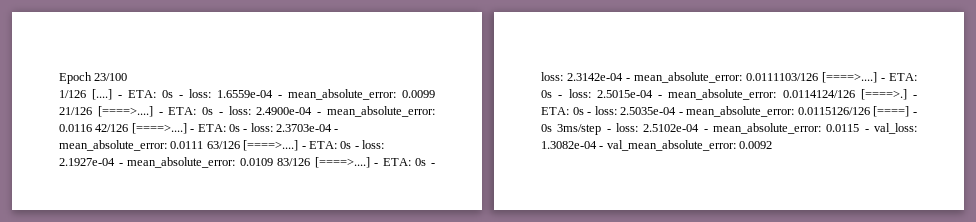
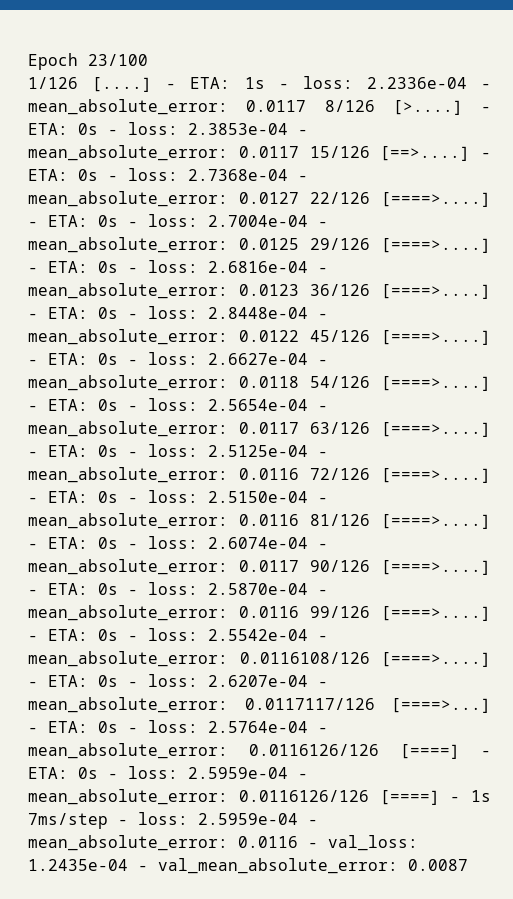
[162,89,435,100] [59,106,435,117] [59,123,339,134] [59,140,204,151] 0s - loss: 1.6559e-04 - mean_absolute_error: 0.0099 21/126 [====>....] - ETA: 0s - loss: 2.4900e-04 - mean_absolute_error: 0.0116 42/126 [====>....] - ETA: 0s - loss: 2.3703e-04 - mean_absolute_error: 0.0111 -> [244,76,491,89] [28,99,491,115] [28,122,308,135] [28,145,491,161] [28,168,308,181] [28,191,491,207] [28,214,328,227] [28,237,491,253] [28,260,328,273] [28,283,491,299] [28,306,328,319] [28,329,491,345] [28,352,328,365] [28,375,491,391] [28,398,328,411] [28,421,299,437] 1s - loss: 2.2336e-04 - mean_absolute_error: 0.0117 8/126 [>....] - ETA: 0s - loss: 2.3853e-04 - mean_absolute_error: 0.0117 15/126 [==>....] - ETA: 0s - loss: 2.7368e-04 - mean_absolute_error: 0.0127 22/126 [====>....] - ETA: 0s - loss: 2.7004e-04 - mean_absolute_error: 0.0125 29/126 [====>....] - ETA: 0s - loss: 2.6816e-04 - mean_absolute_error: 0.0123 36/126 [====>....] - ETA: 0s - loss: 2.8448e-04 - mean_absolute_error: 0.0122 45/126 [====>....] - ETA: 0s - loss: 2.6627e-04 - mean_absolute_error: 0.0118 54/126 [====>....] - ETA: 0s - loss: 2.5654e-04 - mean_absolute_error: 0.0117
[59,157,435,168] [541,72,917,83] [541,89,917,100] [541,106,917,117] [541,123,860,135] 2.1927e-04 - mean_absolute_error: 0.0109 83/126 [====>....] - ETA: 0s - loss: 2.3142e-04 - mean_absolute_error: 0.0111103/126 [====>....] - ETA: 0s - loss: 2.5015e-04 - mean_absolute_error: 0.0114124/126 [====>.] - ETA: 0s - loss: 2.5035e-04 - mean_absolute_error: 0.0115126/126 [====] - 0s 3ms/step - loss: 2.5102e-04 - mean_absolute_error: 0.0115 -> [208,445,328,457] [28,467,491,483] [28,490,328,503] [28,513,491,529] [28,536,328,549] [28,559,491,575] [28,582,328,595] [28,605,491,621] [28,628,328,641] [28,651,491,667] [28,674,328,687] [28,697,491,713] [28,720,328,733] [28,743,491,759] [28,766,308,779] [28,789,491,805] [28,812,318,829] [28,835,298,851] 2.5125e-04 - mean_absolute_error: 0.0116 72/126 [====>....] - ETA: 0s - loss: 2.5150e-04 - mean_absolute_error: 0.0116 81/126 [====>....] - ETA: 0s - loss: 2.6074e-04 - mean_absolute_error: 0.0117 90/126 [====>....] - ETA: 0s - loss: 2.5870e-04 - mean_absolute_error: 0.0116 99/126 [====>....] - ETA: 0s - loss: 2.5542e-04 - mean_absolute_error: 0.0116108/126 [====>....] - ETA: 0s - loss: 2.6207e-04 - mean_absolute_error: 0.0117117/126 [====>...] - ETA: 0s - loss: 2.5764e-04 - mean_absolute_error: 0.0116126/126 [====] - ETA: 0s - loss: 2.5959e-04 - mean_absolute_error: 0.0116126/126 [====] - 1s 7ms/step - loss: 2.5959e-04 - mean_absolute_error: 0.0116
[541,141,597,149] 1.3082e-04 -> [28,859,128,871] 1.2435e-04
[739,141,773,149] 0.0092 -> [408,859,468,871] 0.0087

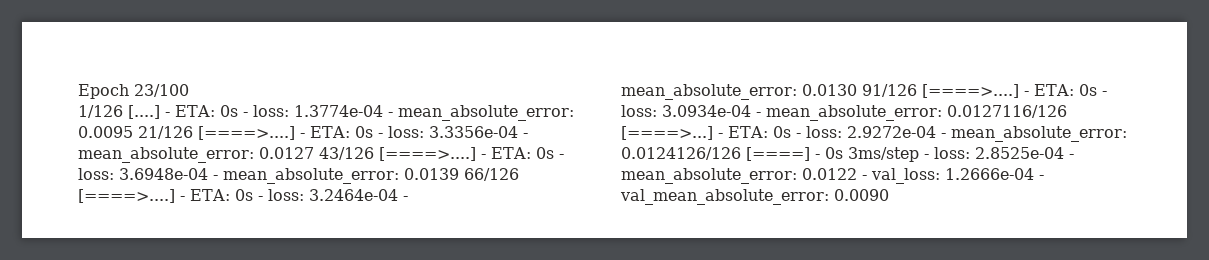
[244,76,491,89] [28,99,491,115] [28,122,308,135] [28,145,491,161] [28,168,308,181] [28,191,491,207] [28,214,328,227] [28,237,491,253] [28,260,328,273] [28,283,491,299] [28,306,328,319] [28,329,491,345] [28,352,328,365] [28,375,491,391] [28,398,328,411] [28,421,491,437] [28,444,328,457] [28,467,491,483] [28,490,328,503] [28,513,491,529] [28,536,328,549] [28,559,491,575] [28,582,328,595] [28,605,491,621] [28,628,328,641] [28,651,491,667] [28,674,328,687] [28,697,375,713] 1s - loss: 2.2336e-04 - mean_absolute_error: 0.0117 8/126 [>....] - ETA: 0s - loss: 2.3853e-04 - mean_absolute_error: 0.0117 15/126 [==>....] - ETA: 0s - loss: 2.7368e-04 - mean_absolute_error: 0.0127 22/126 [====>....] - ETA: 0s - loss: 2.7004e-04 - mean_absolute_error: 0.0125 29/126 [====>....] - ETA: 0s - loss: 2.6816e-04 - mean_absolute_error: 0.0123 36/126 [====>....] - ETA: 0s - loss: 2.8448e-04 - mean_absolute_error: 0.0122 45/126 [====>....] - ETA: 0s - loss: 2.6627e-04 - mean_absolute_error: 0.0118 54/126 [====>....] - ETA: 0s - loss: 2.5654e-04 - mean_absolute_error: 0.0117 63/126 [====>....] - ETA: 0s - loss: 2.5125e-04 - mean_absolute_error: 0.0116 72/126 [====>....] - ETA: 0s - loss: 2.5150e-04 - mean_absolute_error: 0.0116 81/126 [====>....] - ETA: 0s - loss: 2.6074e-04 - mean_absolute_error: 0.0117 90/126 [====>....] - ETA: 0s - loss: 2.5870e-04 - mean_absolute_error: 0.0116 99/126 [====>....] - ETA: 0s - loss: 2.5542e-04 - mean_absolute_error: 0.0116108/126 [====>....] - ETA: 0s - loss: 2.6207e-04 - mean_absolute_error: 0.0117117/126 -> [219,105,574,121] [78,126,528,140] [78,147,564,163] [78,168,519,184] [78,189,408,203] [621,84,1107,100] [621,105,1067,121] 0s - loss: 1.3774e-04 - mean_absolute_error: 0.0095 21/126 [====>....] - ETA: 0s - loss: 3.3356e-04 - mean_absolute_error: 0.0127 43/126 [====>....] - ETA: 0s - loss: 3.6948e-04 - mean_absolute_error: 0.0139 66/126 [====>....] - ETA: 0s - loss: 3.2464e-04 - mean_absolute_error: 0.0130 91/126 [====>....] - ETA: 0s - loss: 3.0934e-04 - mean_absolute_error: 0.0127116/126
[208,721,328,733] [28,743,491,759] [28,766,308,779] [28,789,491,805] [28,812,318,829] [28,835,298,851] 2.5764e-04 - mean_absolute_error: 0.0116126/126 [====] - ETA: 0s - loss: 2.5959e-04 - mean_absolute_error: 0.0116126/126 [====] - 1s 7ms/step - loss: 2.5959e-04 - mean_absolute_error: 0.0116 -> [846,126,1127,142] [621,147,1074,162] [621,168,857,184] 2.9272e-04 - mean_absolute_error: 0.0124126/126 [====] - 0s 3ms/step - loss: 2.8525e-04 - mean_absolute_error: 0.0122
[28,859,128,871] 1.2435e-04 -> [945,168,1034,180] 1.2666e-04
[408,859,468,871] 0.0087 -> [834,189,889,201] 0.0090

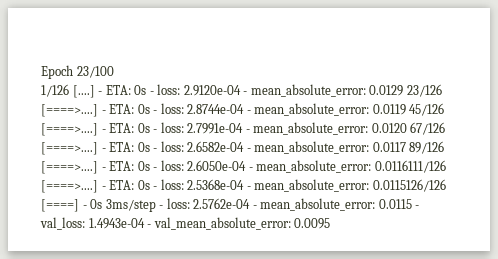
[293,105,574,121] [78,126,528,140] [78,147,564,163] [78,168,519,184] [78,189,408,203] [621,84,1107,100] [621,105,1067,121] [621,126,1127,142] [621,147,741,160] 1.3774e-04 - mean_absolute_error: 0.0095 21/126 [====>....] - ETA: 0s - loss: 3.3356e-04 - mean_absolute_error: 0.0127 43/126 [====>....] - ETA: 0s - loss: 3.6948e-04 - mean_absolute_error: 0.0139 66/126 [====>....] - ETA: 0s - loss: 3.2464e-04 - mean_absolute_error: 0.0130 91/126 [====>....] - ETA: 0s - loss: 3.0934e-04 - mean_absolute_error: 0.0127116/126 [====>...] - ETA: 0s - loss: 2.9272e-04 - mean_absolute_error: 0.0124126/126 -> [183,84,442,97] [41,103,445,117] [41,122,446,136] [41,141,445,155] [41,160,446,174] [41,179,446,193] 2.9120e-04 - mean_absolute_error: 0.0129 23/126 [====>....] - ETA: 0s - loss: 2.8744e-04 - mean_absolute_error: 0.0119 45/126 [====>....] - ETA: 0s - loss: 2.7991e-04 - mean_absolute_error: 0.0120 67/126 [====>....] - ETA: 0s - loss: 2.6582e-04 - mean_absolute_error: 0.0117 89/126 [====>....] - ETA: 0s - loss: 2.6050e-04 - mean_absolute_error: 0.0116111/126 [====>....] - ETA: 0s - loss: 2.5368e-04 - mean_absolute_error: 0.0115126/126
[975,147,1074,159] [621,168,857,184] 2.8525e-04 - mean_absolute_error: 0.0122 -> [193,198,412,211] 2.5762e-04 - mean_absolute_error: 0.0115
[945,168,1034,180] 1.2666e-04 -> [88,218,145,229] 1.4943e-04
[834,189,889,201] 0.0090 -> [294,218,331,229] 0.0095

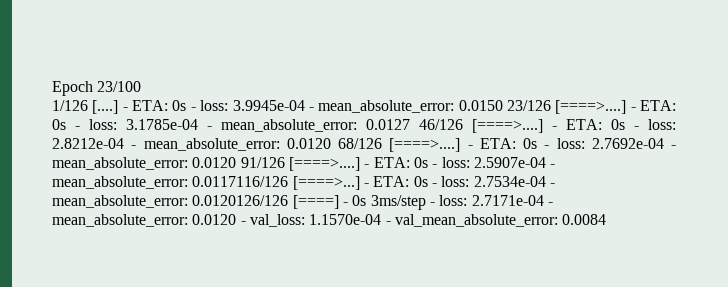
[183,84,404,97] 2.9120e-04 - mean_absolute_error: 0.0129 -> [232,100,503,113] 3.9945e-04 - mean_absolute_error: 0.0150
[187,103,445,116] [41,122,446,136] [41,141,445,155] [41,160,446,174] [41,179,446,193] 2.8744e-04 - mean_absolute_error: 0.0119 45/126 [====>....] - ETA: 0s - loss: 2.7991e-04 - mean_absolute_error: 0.0120 67/126 [====>....] - ETA: 0s - loss: 2.6582e-04 - mean_absolute_error: 0.0117 89/126 [====>....] - ETA: 0s - loss: 2.6050e-04 - mean_absolute_error: 0.0116111/126 [====>....] - ETA: 0s - loss: 2.5368e-04 - mean_absolute_error: 0.0115126/126 -> [126,119,676,133] [52,138,676,152] [52,157,556,171] [52,176,555,190] [52,195,289,208] 3.1785e-04 - mean_absolute_error: 0.0127 46/126 [====>....] - ETA: 0s - loss: 2.8212e-04 - mean_absolute_error: 0.0120 68/126 [====>....] - ETA: 0s - loss: 2.7692e-04 - mean_absolute_error: 0.0120 91/126 [====>....] - ETA: 0s - loss: 2.5907e-04 - mean_absolute_error: 0.0117116/126 [====>...] - ETA: 0s - loss: 2.7534e-04 - mean_absolute_error: 0.0120126/126
[193,198,412,211] 2.5762e-04 - mean_absolute_error: 0.0115 -> [471,195,553,206] [52,214,237,227] 2.7171e-04 - mean_absolute_error: 0.0120
[88,218,145,229] 1.4943e-04 -> [309,214,382,225] 1.1570e-04
[294,218,331,229] 0.0095 -> [562,214,607,225] 0.0084

